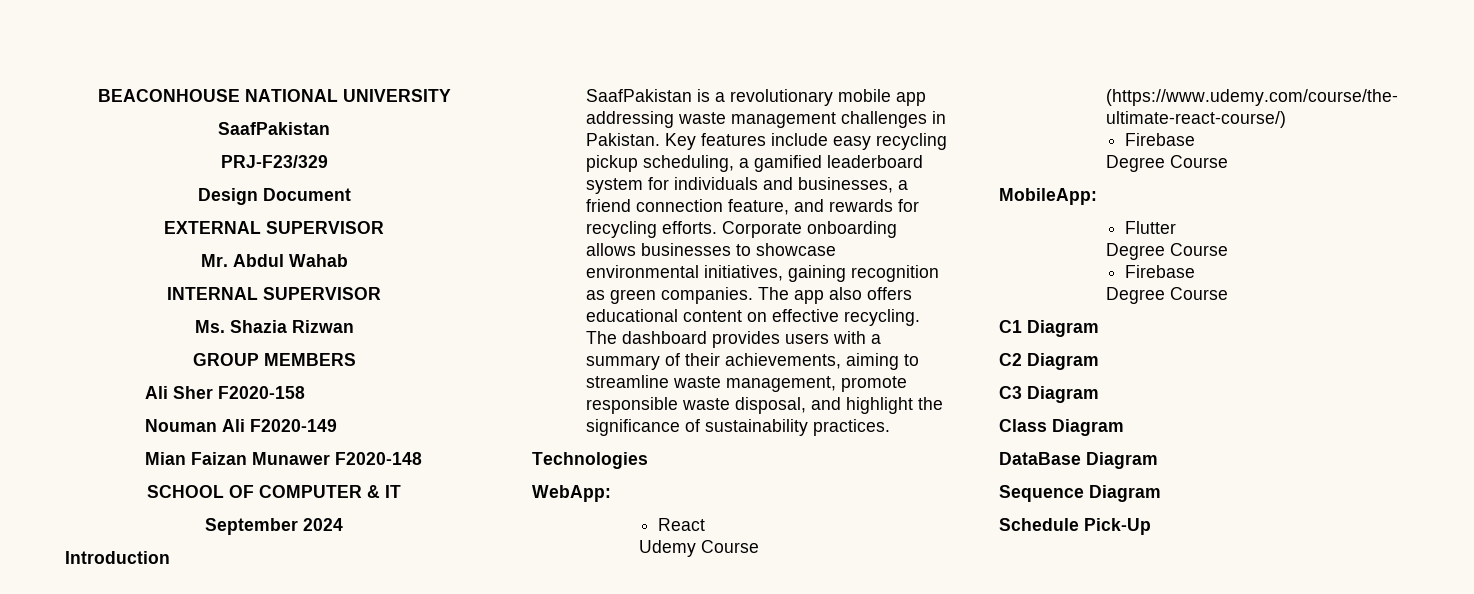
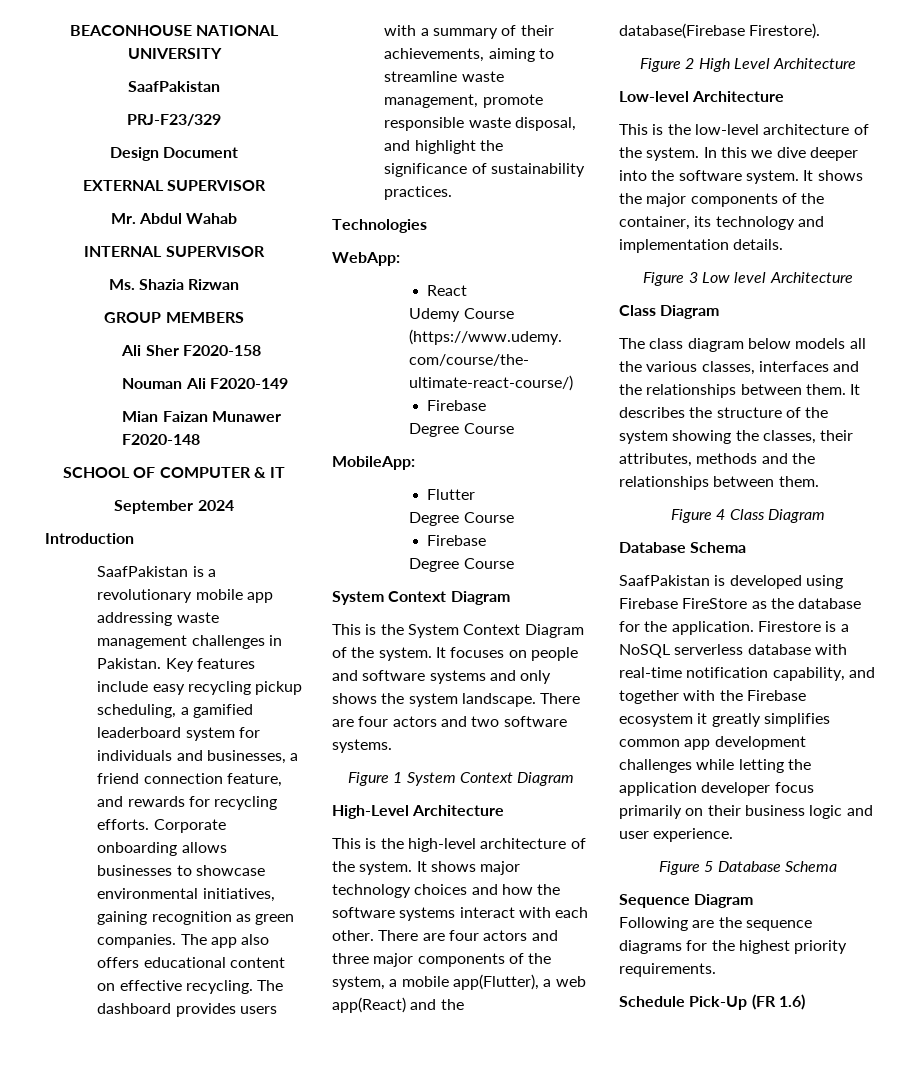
[999,320,1099,337] [999,353,1099,370] [999,386,1099,403] [999,419,1124,436] [999,452,1158,469] [999,485,1161,502] C1 Diagram // C2 Diagram // C3 Diagram // Class Diagram // DataBase Diagram // Sequence Diagram -> [332,591,510,605] [332,624,584,638] [332,647,578,661] [332,670,552,684] [332,693,581,707] [332,716,567,727] [332,739,392,753] [347,772,575,786] [332,805,505,819] [332,838,586,852] [332,861,521,875] [332,884,561,898] [332,907,589,921] [332,930,558,941] [332,953,552,967] [332,974,586,990] [332,997,464,1013] [619,23,821,39] [639,58,857,72] [619,91,785,102] [619,124,869,135] [619,147,858,161] [619,170,863,184] [619,193,825,207] [619,216,824,230] [619,239,784,253] [643,272,853,286] [619,305,720,319] [619,338,866,352] [619,361,860,375] [619,384,861,398] [619,407,829,418] [619,430,854,444] [619,453,815,467] [619,476,819,490] [671,509,825,523] [619,542,747,553] [619,575,843,589] [619,598,862,609] [619,621,849,635] [619,644,847,658] [619,667,875,681] [619,690,806,704] [619,713,830,727] [619,736,806,750] [619,759,811,773] [619,782,814,796] [619,805,873,819] [619,828,734,842] [659,861,837,875] [619,894,754,908] [619,917,812,931] [619,940,848,954] [619,963,716,977] System Context Diagram // This is the System Context Diagram of the system. It focuses on people and software systems and only shows the system landscape. There are four actors and two software systems. // Figure 1 System Context Diagram // High-Level Architecture // This is the high-level architecture of the system. It shows major technology choices and how the software systems interact with each other. There are four actors and three major components of the system, a mobile app(Flutter), a web app(React) and the database(Firebase Firestore). // Figure 2 High Level Architecture // Low-level Architecture // This is the low-level architecture of the system. In this we dive deeper into the software system. It shows the major components of the container, its technology and implementation details. // Figure 3 Low level Architecture // Class Diagram // The class diagram below models all the various classes, interfaces and the relationships between them. It describes the structure of the system showing the classes, their attributes, methods and the relationships between them. // Figure 4 Class Diagram // Database Schema // SaafPakistan is developed using Firebase FireStore as the database for the application. Firestore is a NoSQL serverless database with real-time notification capability, and together with the Firebase ecosystem it greatly simplifies common app development challenges while letting the application developer focus primarily on their business logic and user experience. // Figure 5 Database Schema // Sequence Diagram // Following are the sequence diagrams for the highest priority requirements.
(1151, 526) none -> [751,994,805,1010] (FR 1.6)

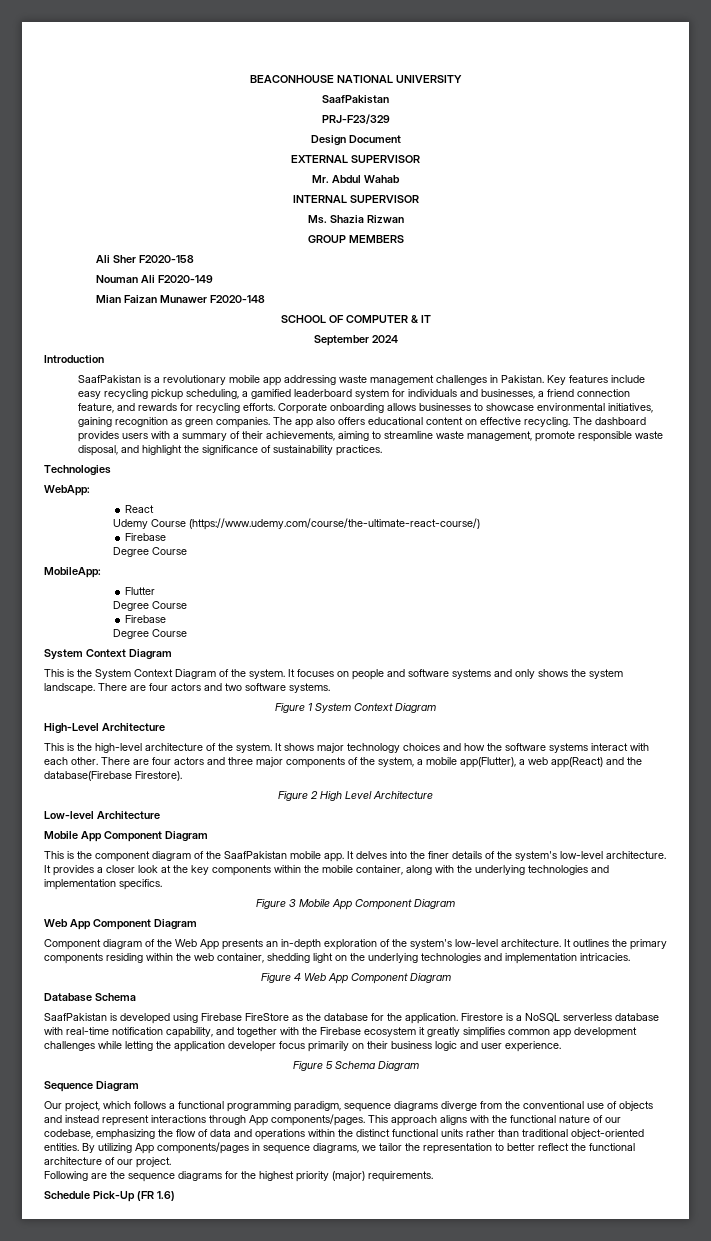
[619,124,869,135] [619,147,858,161] [619,170,863,184] [619,193,825,207] [619,216,824,230] [619,239,784,253] // This is the low-level architecture of the system. In this we dive deeper into the software system. It shows the major components of the container, its technology and implementation details. -> [44,831,208,842] [44,851,666,862] [44,865,609,876] [44,879,162,890] // Mobile App Component Diagram // This is the component diagram of the SaafPakistan mobile app. It delves into the finer details of the system's low-level architecture. It provides a closer look at the key components within the mobile container, along with the underlying technologies and implementation specifics.
[702,272,853,283] [619,305,720,319] [619,338,866,352] [619,361,860,375] [619,384,861,398] [619,407,829,418] [619,430,854,444] [619,453,815,467] [619,476,819,490] Low level Architecture // Class Diagram // The class diagram below models all the various classes, interfaces and the relationships between them. It describes the structure of the system showing the classes, their attributes, methods and the relationships between them. -> [299,899,455,910] [44,919,197,930] [44,939,667,950] [44,953,630,964] Mobile App Component Diagram // Web App Component Diagram // Component diagram of the Web App presents an in-depth exploration of the system's low-level architecture. It outlines the primary components residing within the web container, shedding light on the underlying technologies and implementation intricacies.
[729,509,765,520] Class -> [303,973,408,984] Web App Component
[717,861,837,872] Database Schema -> [334,1061,419,1071] Schema Diagram
(754, 901) none -> [44,1101,653,1112] [44,1114,621,1126] [44,1129,644,1140] [44,1142,635,1154] [44,1157,171,1168] // Our project, which follows a functional programming paradigm, sequence diagrams diverge from the conventional use of objects and instead represent interactions through App components/pages. This approach aligns with the functional nature of our codebase, emphasizing the flow of data and operations within the distinct functional units rather than traditional object-oriented entities. By utilizing App components/pages in sequence diagrams, we tailor the representation to better reflect the functional architecture of our project.
(848, 947) none -> [332,1171,365,1181] (major)

